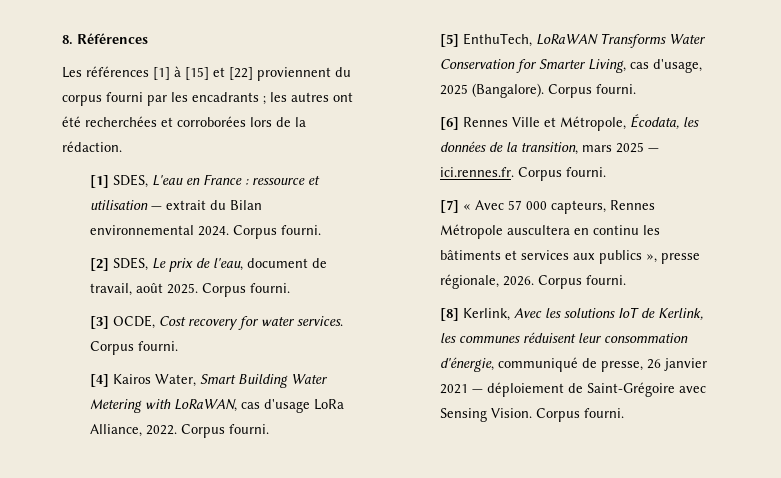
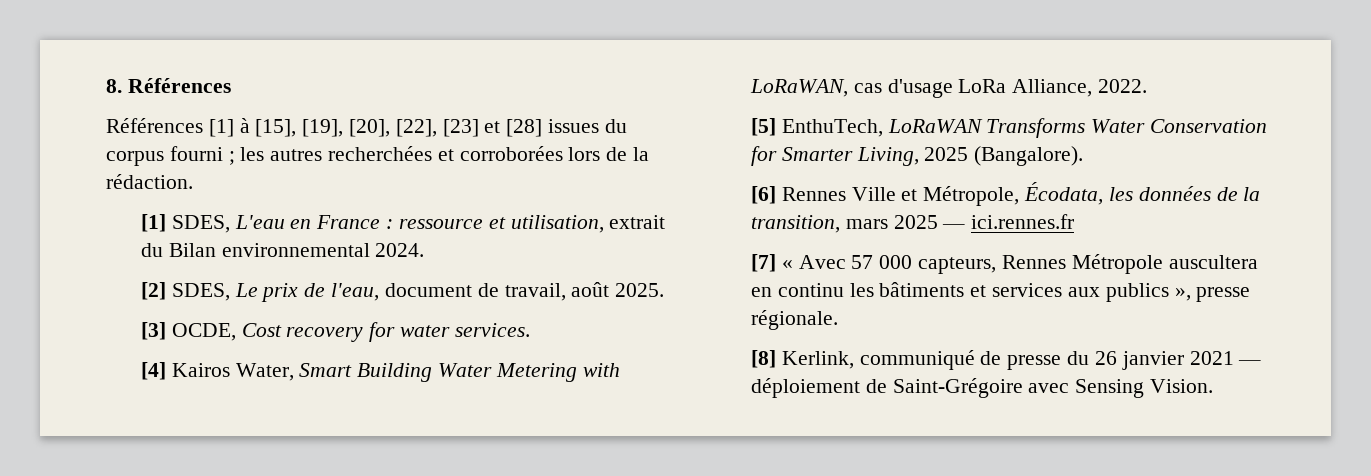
[62,66,351,81] [62,92,259,106] Les références [1] à [15] et [22] proviennent du corpus fourni par les encadrants -> [106,118,627,137] [106,146,223,166] Références [1] à [15], [19], [20], [22], [23] et [28] issues du corpus fourni
[333,92,353,102] [62,116,81,127] ont été -> (323, 155) none
[89,200,162,210] utilisation — -> [510,215,604,233] utilisation,
[232,225,321,239] Corpus fourni. -> (425, 250) none
[201,283,290,297] Corpus fourni. -> (665, 290) none
[89,341,178,355] Corpus fourni. -> (530, 330) none
[180,424,269,438] Corpus fourni. -> (1148, 86) none
[629,59,702,73] cas d'usage, -> (919, 156) none
[547,84,636,98] Corpus fourni. -> (1084, 156) none
[439,167,606,181] ici.rennes.fr. Corpus fourni. -> [971,214,1075,229] ici.rennes.fr
[439,274,626,289] [439,307,703,321] [439,332,688,343] [439,357,643,372] régionale, 2026. Corpus fourni. // [8] Kerlink, Avec les solutions IoT de Kerlink, les communes réduisent leur consommation d'énergie, communiqué de presse, -> [751,310,839,330] [751,350,1090,370] régionale. // [8] Kerlink, communiqué de presse du
[535,408,624,422] Corpus fourni. -> (1214, 386) none

